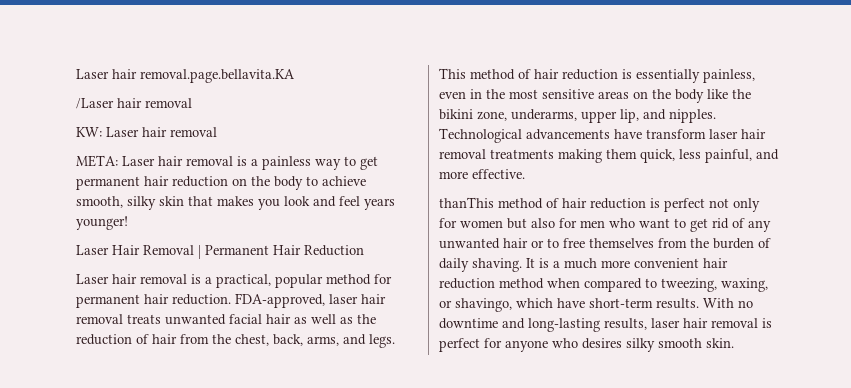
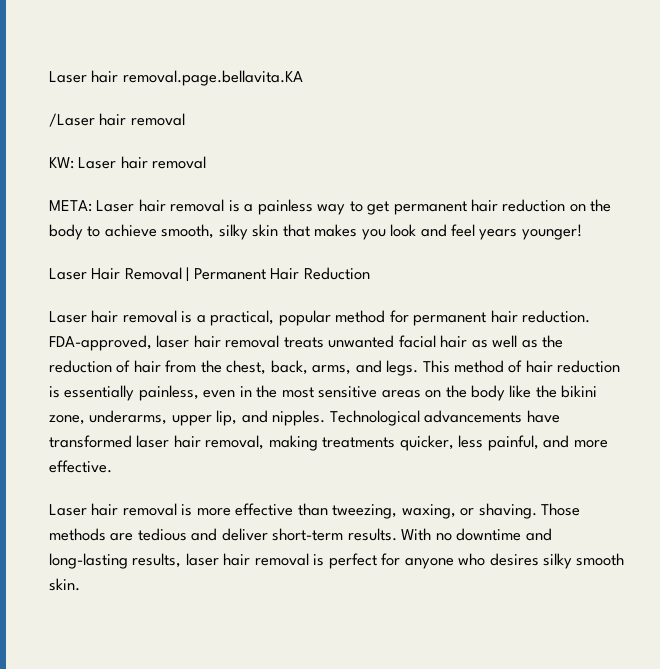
[646,129,766,139] [439,149,675,163] transform laser hair removal treatments making them quick, -> [49,435,454,451] transformed laser hair removal, making treatments quicker,
[439,197,760,212] [439,218,771,232] [439,238,771,249] [439,258,728,272] [439,278,768,292] [439,298,585,312] thanThis method of hair reduction is perfect not only for women but also for men who want to get rid of any unwanted hair or to free themselves from the burden of daily shaving. It is a much more convenient hair reduction method when compared to tweezing, waxing, or shavingo, which have -> [49,503,581,519] [49,528,268,541] Laser hair removal is more effective than tweezing, waxing, or shaving. Those methods are tedious and deliver

